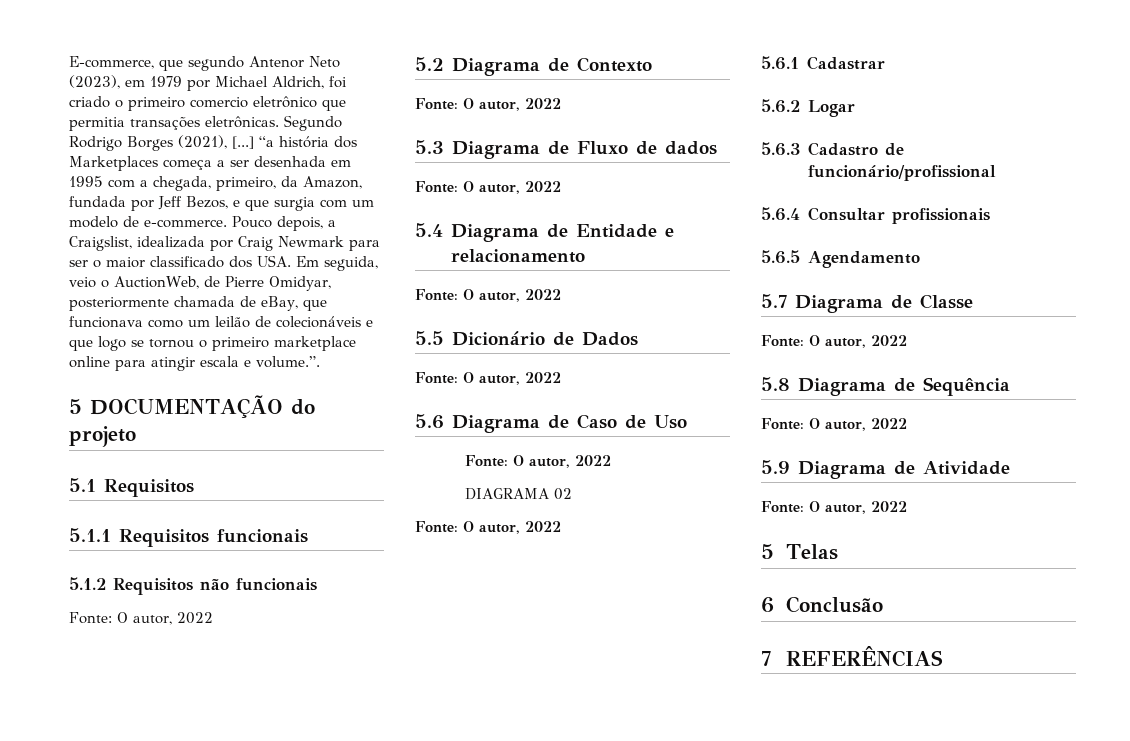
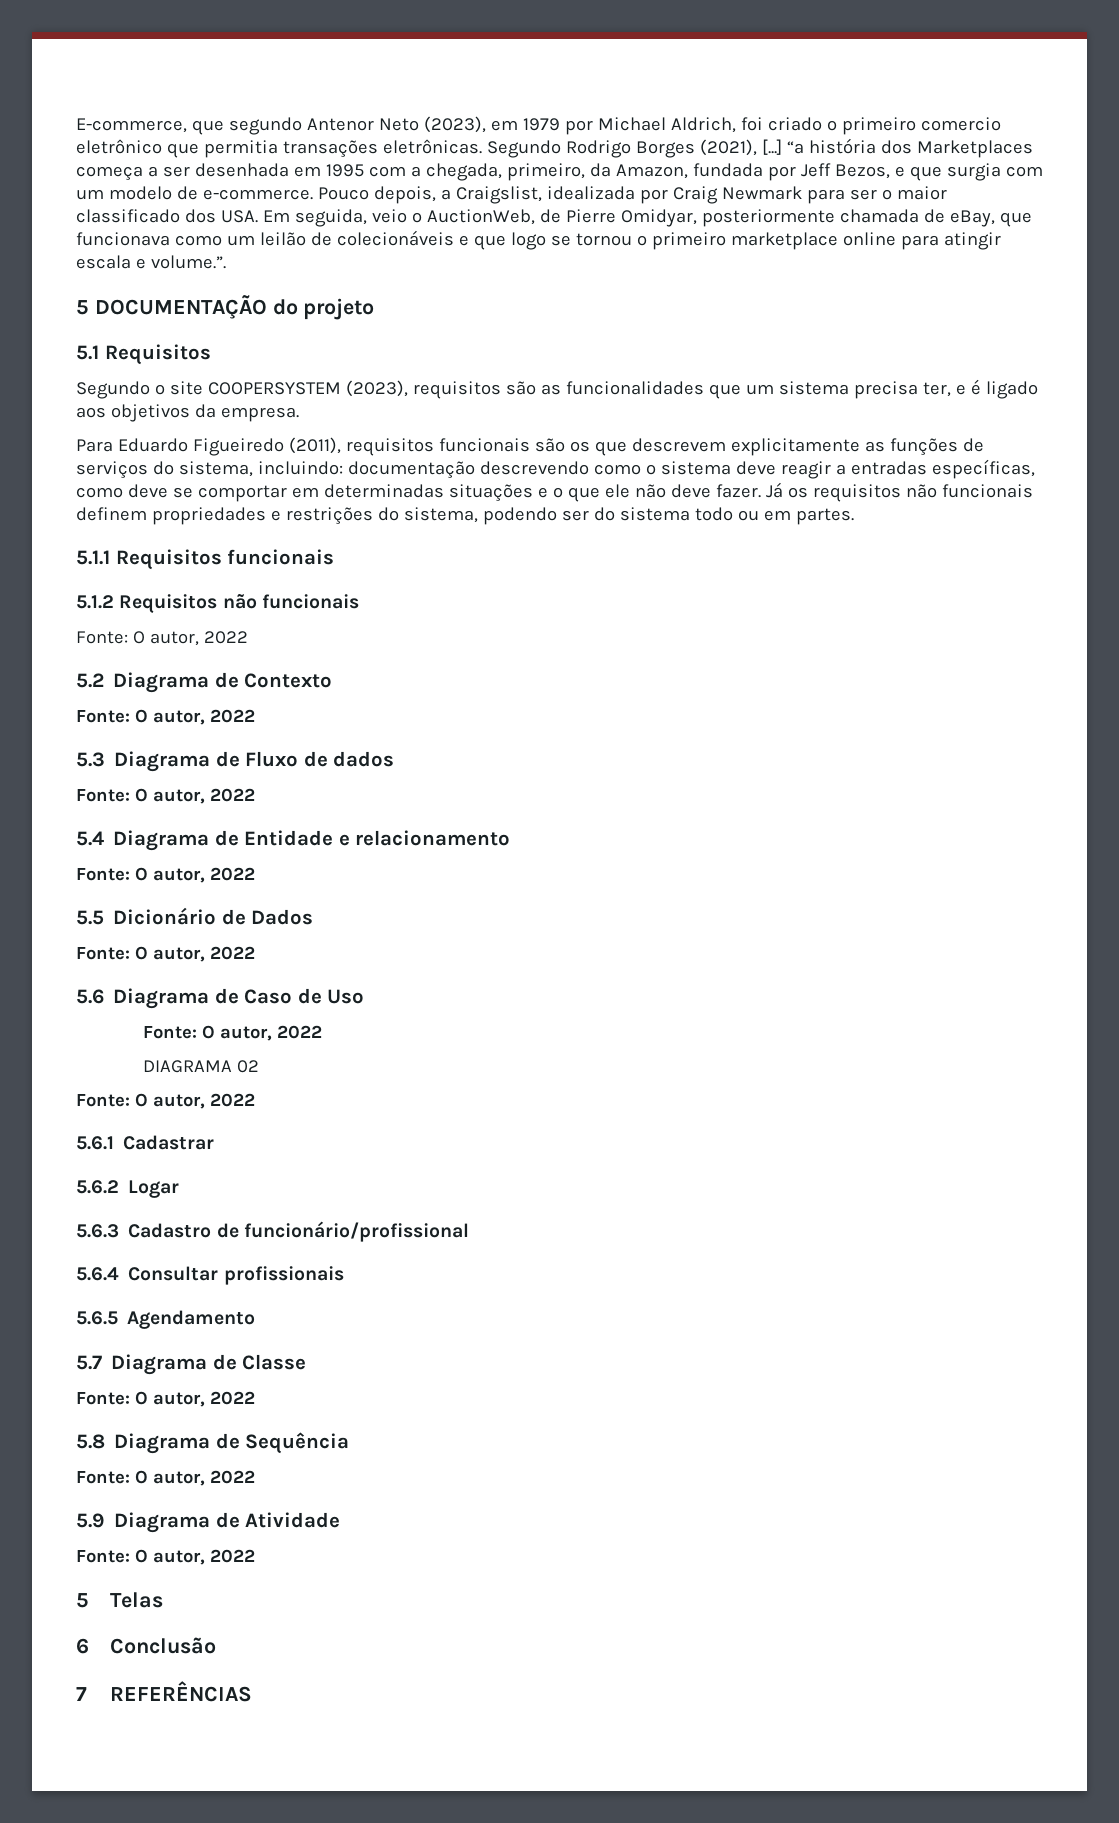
(194, 488) none -> [76,379,1038,399] [76,404,299,422] [76,437,984,456] [76,459,1035,479] [76,482,1033,502] [76,507,854,525] // Segundo o site COOPERSYSTEM (2023), requisitos são as funcionalidades que um sistema precisa ter, e é ligado aos objetivos da empresa. // Para Eduardo Figueiredo (2011), requisitos funcionais são os que descrevem explicitamente as funções de serviços do sistema, incluindo: documentação descrevendo como o sistema deve reagir a entradas específicas, como deve se comportar em determinadas situações e o que ele não deve fazer. Já os requisitos não funcionais definem propriedades e restrições do sistema, podendo ser do sistema todo ou em partes.

